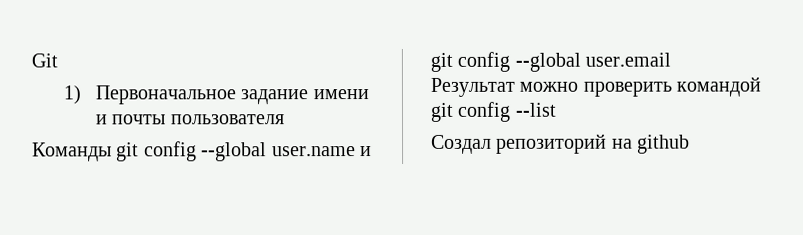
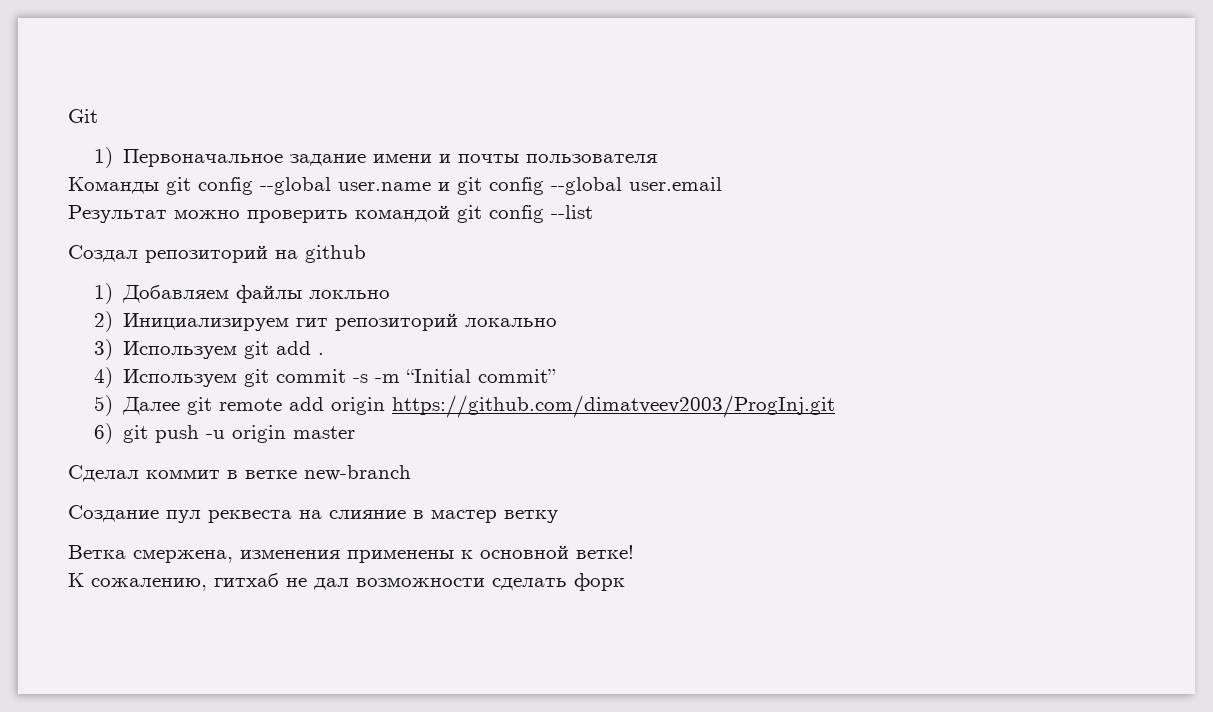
(691, 144) none -> [94,283,391,304] [94,311,558,332] [94,339,325,360] [94,367,557,388] [94,395,836,418] [94,423,356,444] [68,465,411,482] [68,505,558,523] [68,545,634,563] [68,573,625,591] // 1) Добавляем файлы локльно // 2) Инициализируем гит репозиторий локально // 3) Используем git add . // 4) Используем git commit -s -m “Initial commit” // 5) Далее git remote add origin https://github.com/dimatveev2003/ProgInj.git // 6) git push -u origin master // Сделал коммит в ветке new-branch // Создание пул реквеста на слияние в мастер ветку // Ветка смержена, изменения применены к основной ветке! // К сожалению, гитхаб не дал возможности сделать форк

